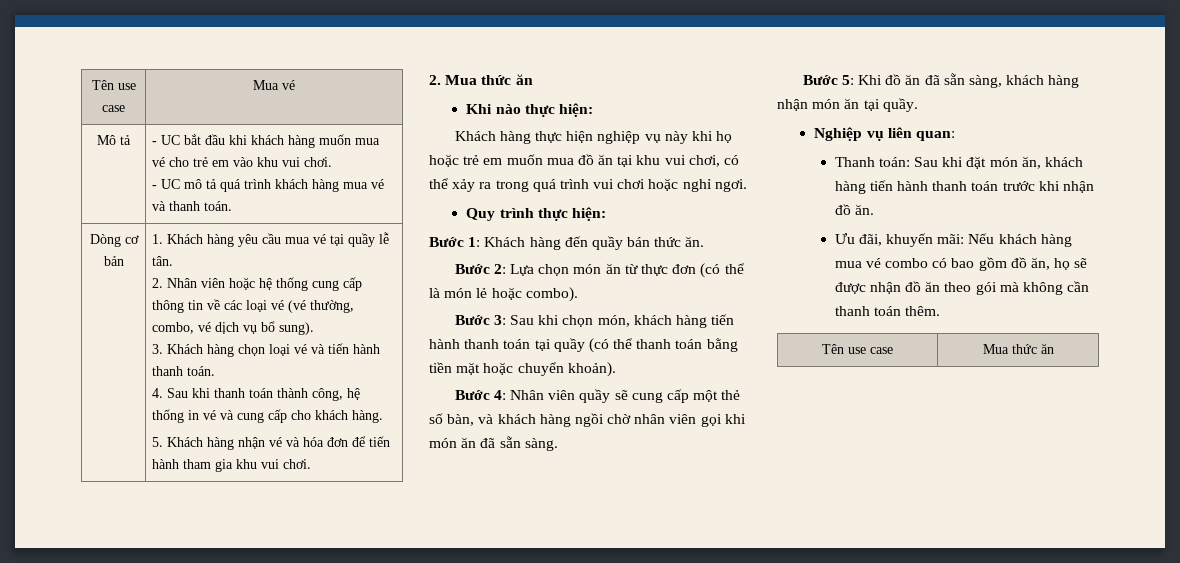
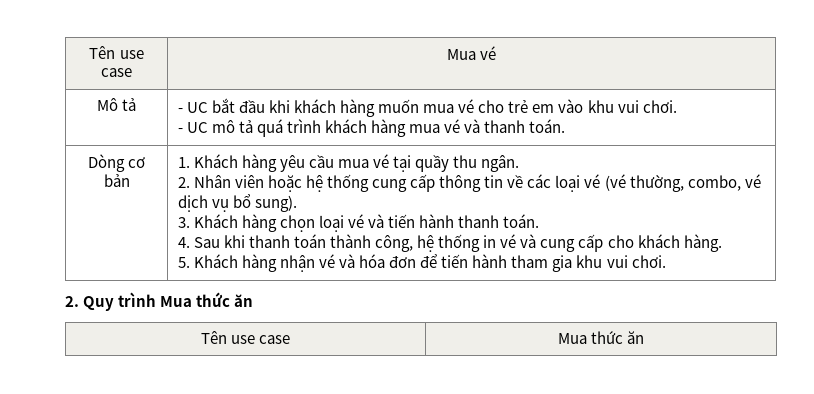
[379,232,390,244] [152,256,174,266] lễ tân. -> [453,155,520,172] thu ngân.
[445,74,533,85] [466,103,593,117] [454,131,733,144] [429,154,740,167] [429,178,747,192] [466,207,606,221] [429,236,705,250] [454,263,744,278] [429,287,578,302] [454,314,735,328] [429,338,738,353] [429,362,616,377] [454,389,741,403] [429,413,746,427] [429,436,558,451] [802,73,1080,88] [777,98,918,112] [814,127,955,141] [834,156,1083,169] [834,180,1094,194] [834,204,874,215] [834,233,1072,247] [834,257,1088,271] [834,281,1090,295] [834,306,940,316] Mua thức ăn // Khi nào thực hiện: // Khách hàng thực hiện nghiệp vụ này khi họ hoặc trẻ em muốn mua đồ ăn tại khu vui chơi, có thể xảy ra trong quá trình vui chơi hoặc nghỉ ngơi. // Quy trình thực hiện: // Bước 1: Khách hàng đến quầy bán thức ăn. // Bước 2: Lựa chọn món ăn từ thực đơn (có thể là món lẻ hoặc combo). // Bước 3: Sau khi chọn món, khách hàng tiến hành thanh toán tại quầy (có thể thanh toán bằng tiền mặt hoặc chuyển khoản). // Bước 4: Nhân viên quầy sẽ cung cấp một thẻ số bàn, và khách hàng ngồi chờ nhân viên gọi khi món ăn đã sẵn sàng. // Bước 5: Khi đồ ăn đã sẵn sàng, khách hàng nhận món ăn tại quầy. // Nghiệp vụ liên quan: // Thanh toán: Sau khi đặt món ăn, khách hàng tiến hành thanh toán trước khi nhận đồ ăn. // Ưu đãi, khuyến mãi: Nếu khách hàng mua vé combo có bao gồm đồ ăn, họ sẽ được nhận đồ ăn theo gói mà không cần thanh toán thêm. -> [83,292,254,311] Quy trình Mua thức ăn

